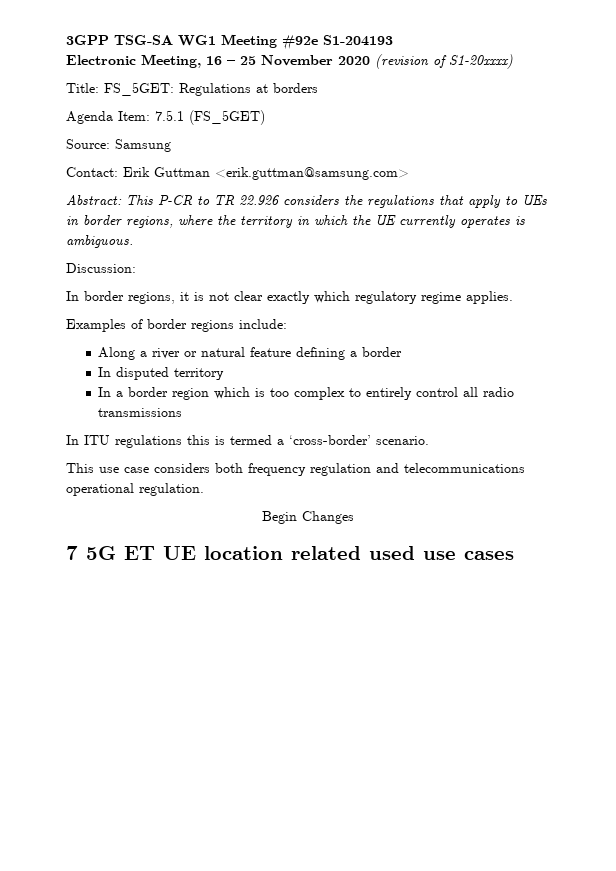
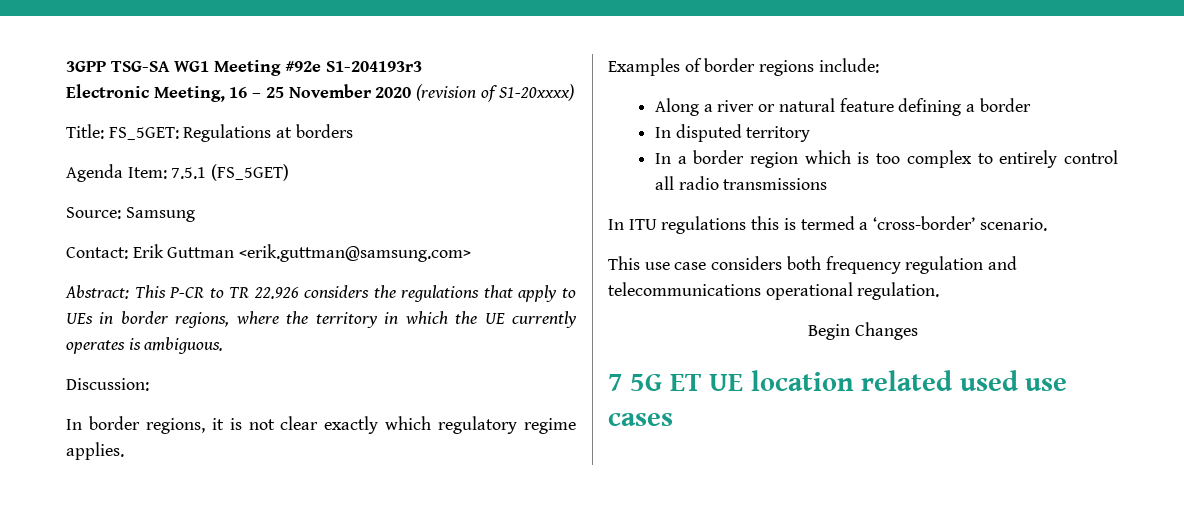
[323,35,393,46] S1-204193 -> [325,61,422,72] S1-204193r3

